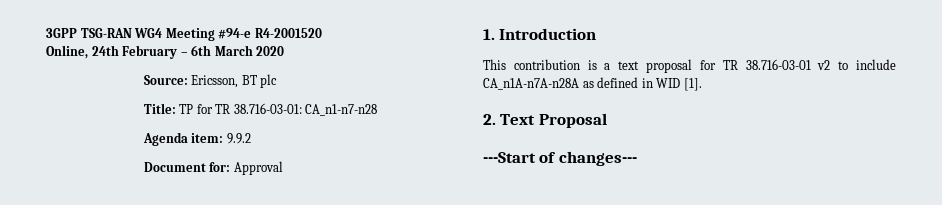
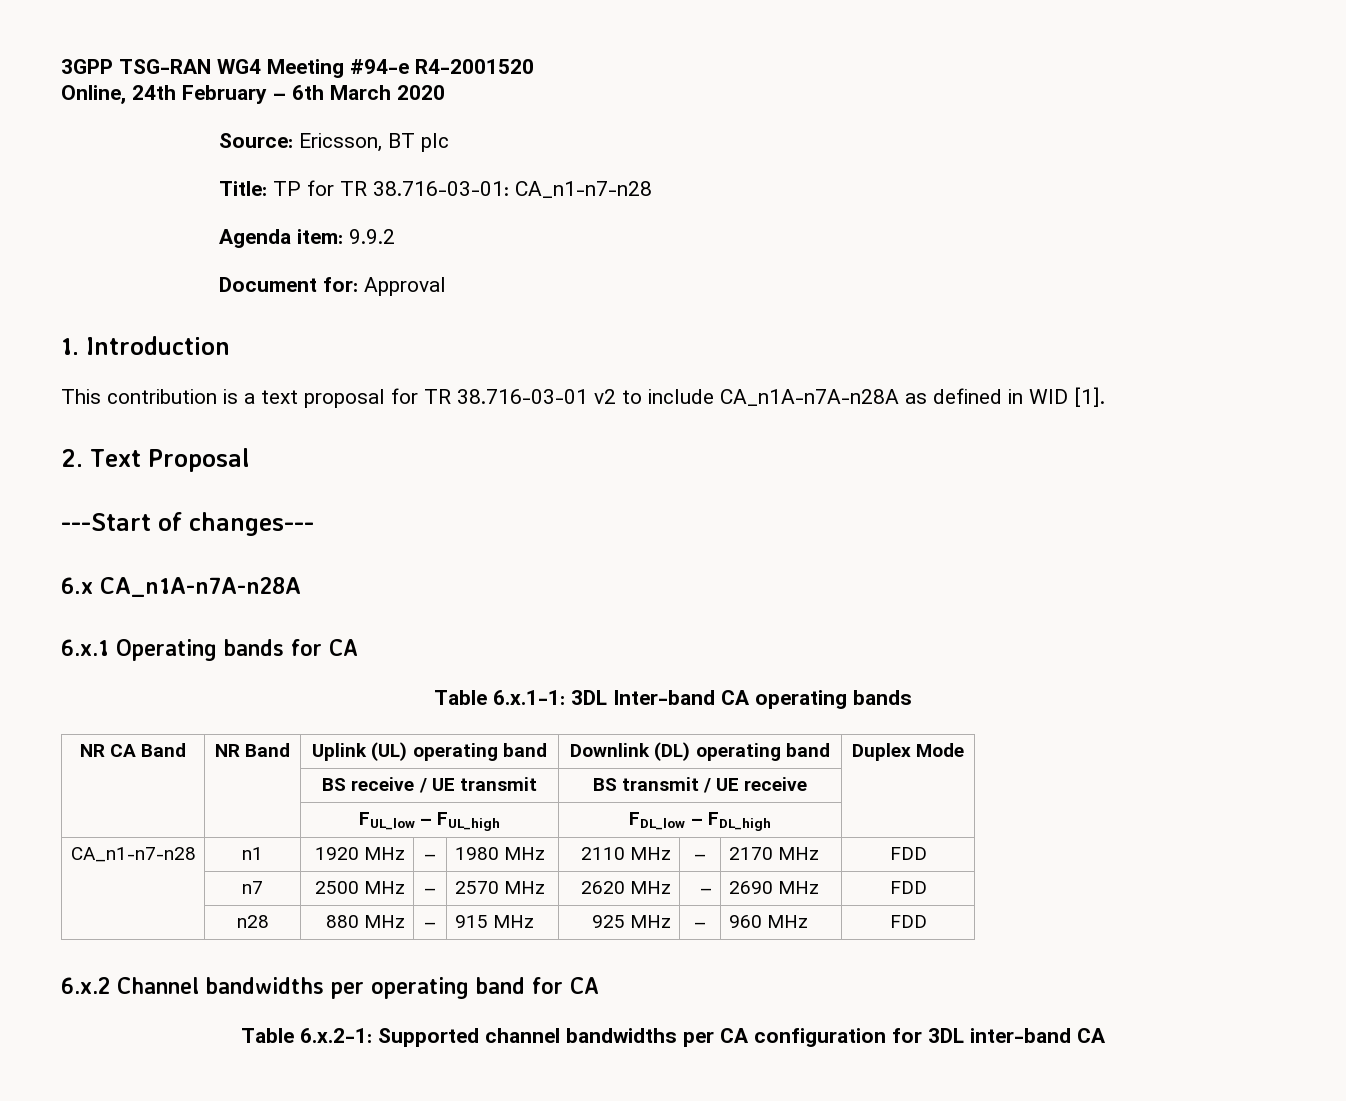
(637, 158) none -> [61,577,301,597] [61,639,358,661] [434,690,912,709] [79,743,187,757] [214,743,291,757] [312,742,547,761] [570,742,830,761] [851,743,965,761] [322,777,537,793] [592,777,808,793] [358,812,501,831] [629,812,771,831] [70,847,196,862] [242,847,263,860] [314,847,406,860] [424,854,436,860] [454,847,546,860] [580,847,672,860] [694,854,706,860] [728,847,820,860] [889,847,927,860] [242,881,263,894] [314,881,406,894] [424,888,436,894] [454,881,546,894] [580,881,672,894] [700,888,713,894] [728,881,820,894] [889,881,927,894] [236,915,269,928] [325,915,406,928] [424,922,436,928] [454,915,535,928] [591,915,672,928] [694,922,706,928] [728,915,809,928] [889,915,927,928] [61,977,599,999] [241,1028,1106,1047] // 6.x CA_n1A-n7A-n28A // 6.x.1 Operating bands for CA // Table 6.x.1-1: 3DL Inter-band CA operating bands // NR CA Band | NR Band | Uplink (UL) operating band | Downlink (DL) operating band | Duplex Mode // | | BS receive / UE transmit | BS transmit / UE receive | // | | FUL_low – FUL_high | FDL_low – FDL_high | // CA_n1-n7-n28 | n1 | 1920 MHz | – | 1980 MHz | 2110 MHz | – | 2170 MHz | FDD // | n7 | 2500 MHz | – | 2570 MHz | 2620 MHz | – | 2690 MHz | FDD // | n28 | 880 MHz | – | 915 MHz | 925 MHz | – | 960 MHz | FDD // 6.x.2 Channel bandwidths per operating band for CA // Table 6.x.2-1: Supported channel bandwidths per CA configuration for 3DL inter-band CA

